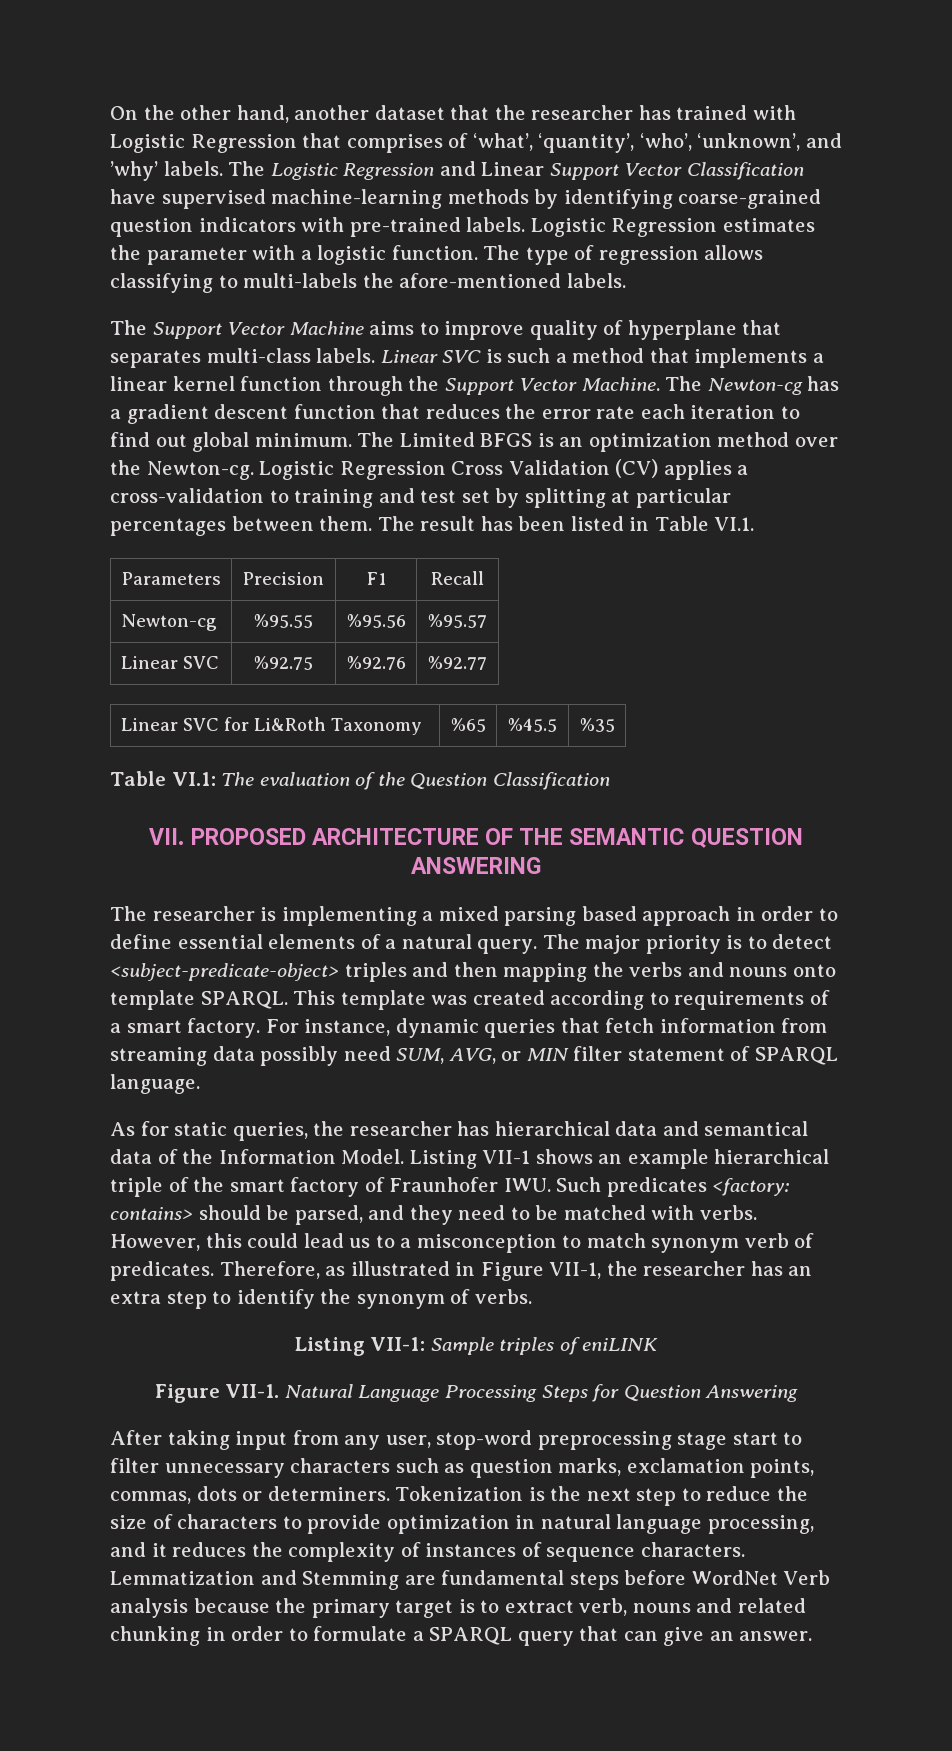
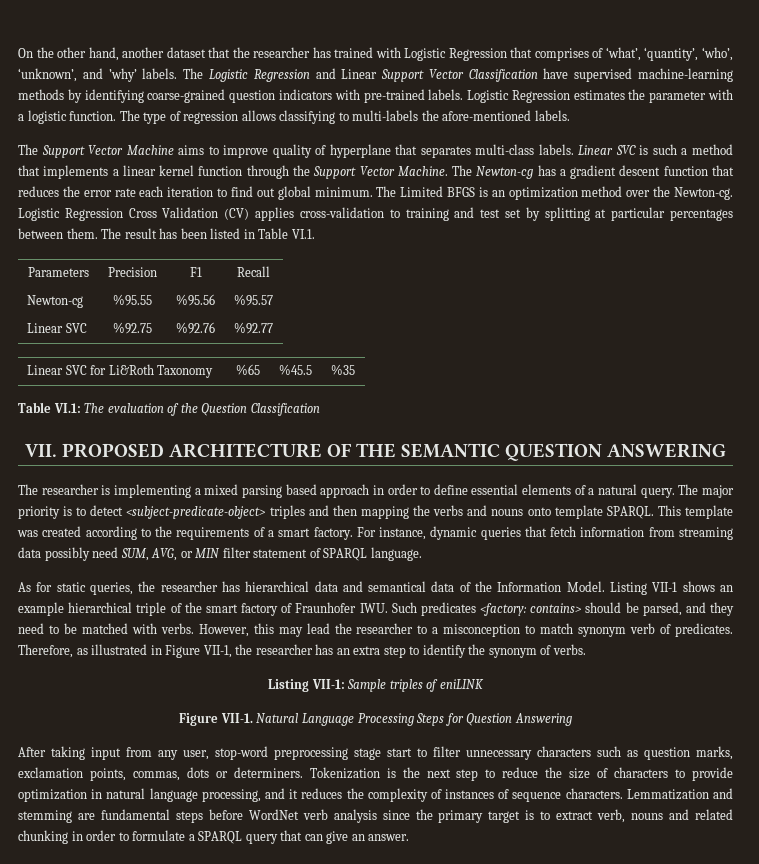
[737,465,749,475] a -> (295, 214) none
(669, 998) none -> [155,526,173,537] the
[247,1233,371,1248] could lead us -> [278,623,414,637] may lead the researcher
[302,1571,400,1590] Stemming -> [18,810,72,823] stemming
[783,1570,831,1585] [110,1598,270,1618] Verb analysis because -> [302,809,410,823] verb analysis since

